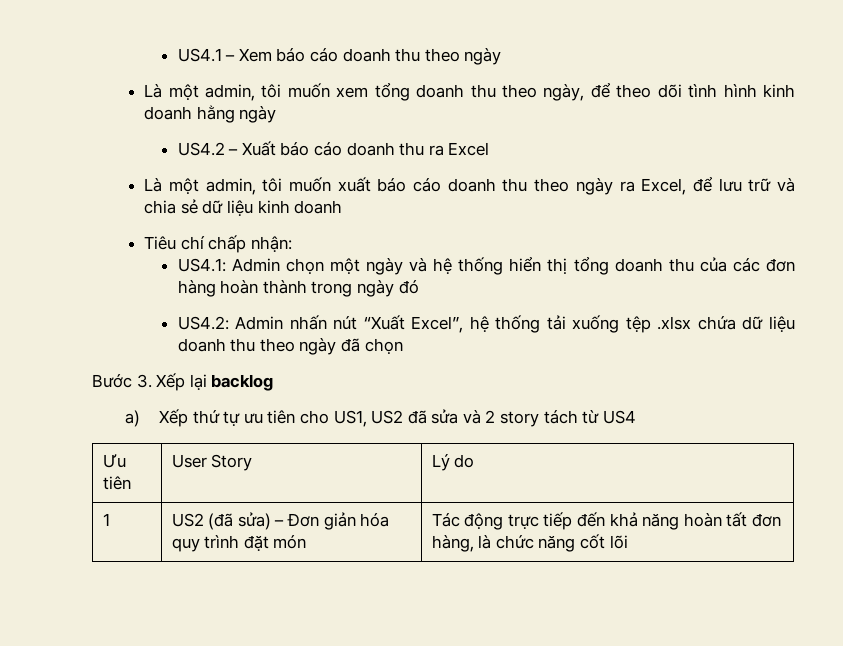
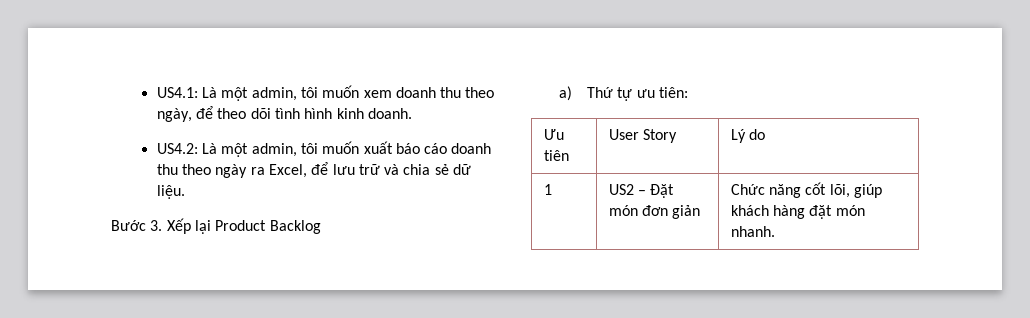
[177,48,502,65] US4.1 – Xem báo cáo doanh thu theo ngày // -> [156,87,198,98] US4.1:
[374,83,410,101] tổng -> (392, 94) none
[144,105,277,123] [177,141,490,156] doanh hằng ngày // US4.2 – Xuất báo cáo doanh thu ra Excel // -> [367,108,412,119] [156,143,198,154] doanh. // US4.2:
[226,200,343,216] [144,235,292,253] [177,257,796,275] [177,280,419,297] [177,315,796,333] [177,338,403,355] liệu kinh doanh // Tiêu chí chấp nhận: // US4.1: Admin chọn một ngày và hệ thống hiển thị tổng doanh thu của các đơn hàng hoàn thành trong ngày đó // US4.2: Admin nhấn nút “Xuất Excel”, hệ thống tải xuống tệp .xlsx chứa dữ liệu doanh thu theo ngày đã chọn -> [156,185,185,199] liệu.
[211,374,274,391] backlog -> [215,220,321,234] Product Backlog
[158,409,636,427] Xếp thứ tự ưu tiên cho US1, US2 đã sửa và 2 story tách từ US4 -> [587,87,688,101] Thứ tự ưu tiên:
[208,512,390,530] [171,535,307,552] [431,512,781,530] [431,534,628,552] (đã sửa) – Đơn giản hóa quy trình đặt món | Tác động trực tiếp đến khả năng hoàn tất đơn hàng, là chức năng cốt lõi -> [637,184,675,198] [608,205,701,219] [730,182,882,198] [730,205,865,219] [730,226,775,237] – Đặt món đơn giản | Chức năng cốt lõi, giúp khách hàng đặt món nhanh.

